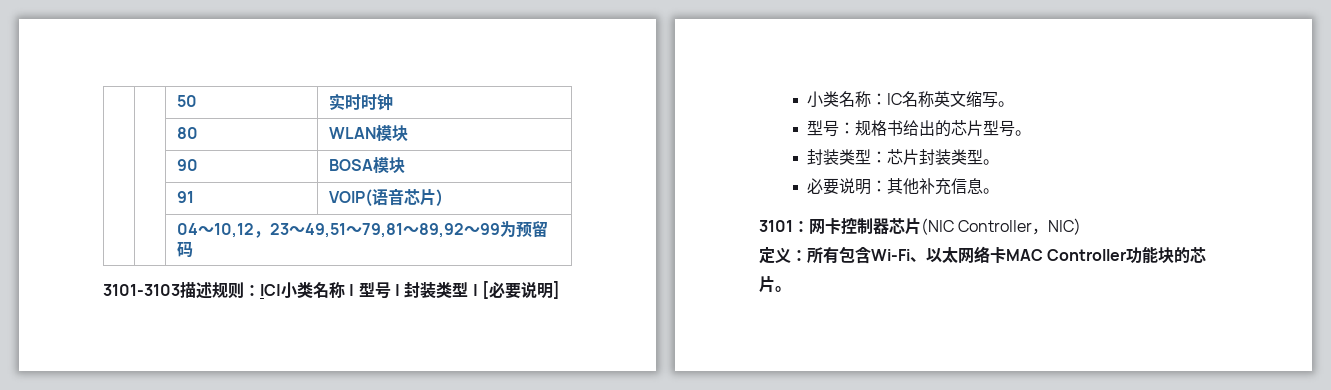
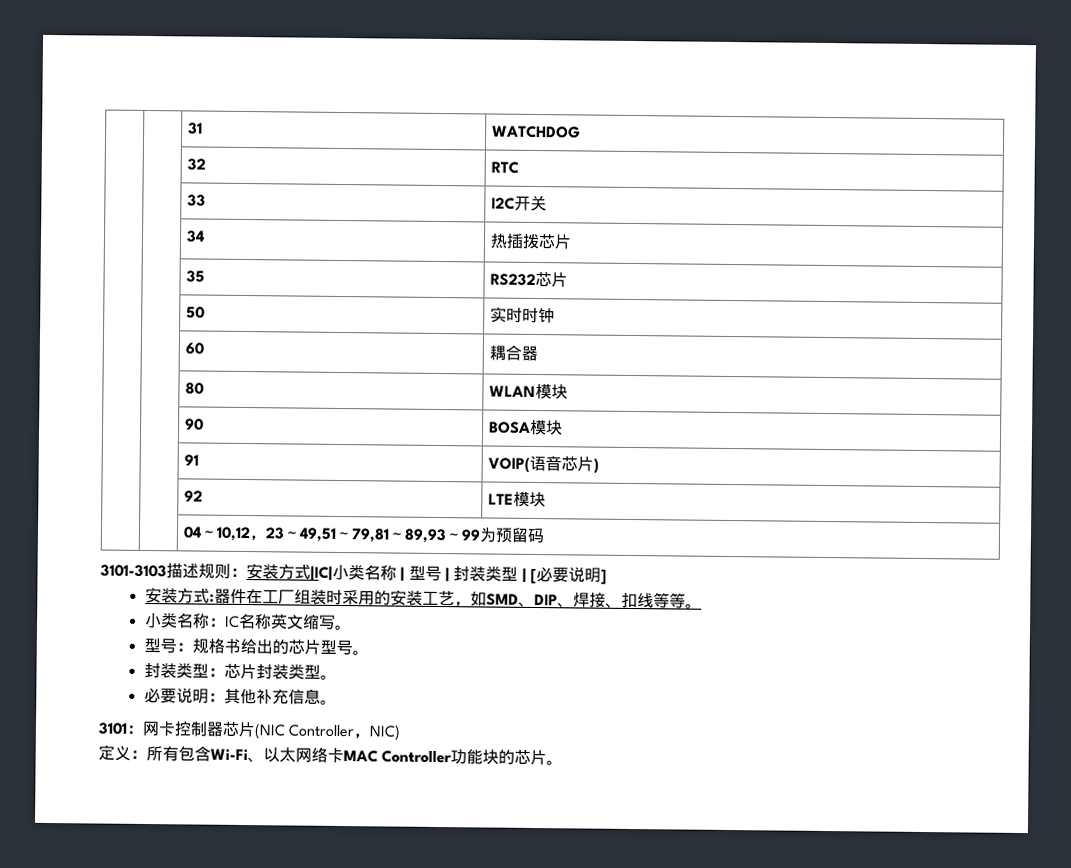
(176, 101) | -> [187,122,203,135] [491,125,581,139] [186,158,206,171] [490,161,519,174] [186,194,206,207] [490,195,547,212] [185,230,205,243] [489,232,572,250] [185,270,205,283] [489,271,568,288] | | 31 | WATCHDOG // | | 32 | RTC // | | 33 | I2C开关 // | | 34 | 热插拨芯片 // | | 35 | RS232芯片 // |
(393, 102) none -> [184,342,204,355] [488,344,538,362] // | | 60 | 耦合器
(443, 198) none -> [183,490,203,502] [487,491,546,508] // | | 92 | LTE模块
[418,223,464,238] 89,92 -> [403,528,447,544] 89,93
[260,284,281,296] IC| -> [246,563,333,581] 安装方式|IC|
(560, 290) none -> [144,586,702,609] // 安装方式:器件在工厂组装时采用的安装工艺，如SMD、DIP、焊接、扣线等等。

